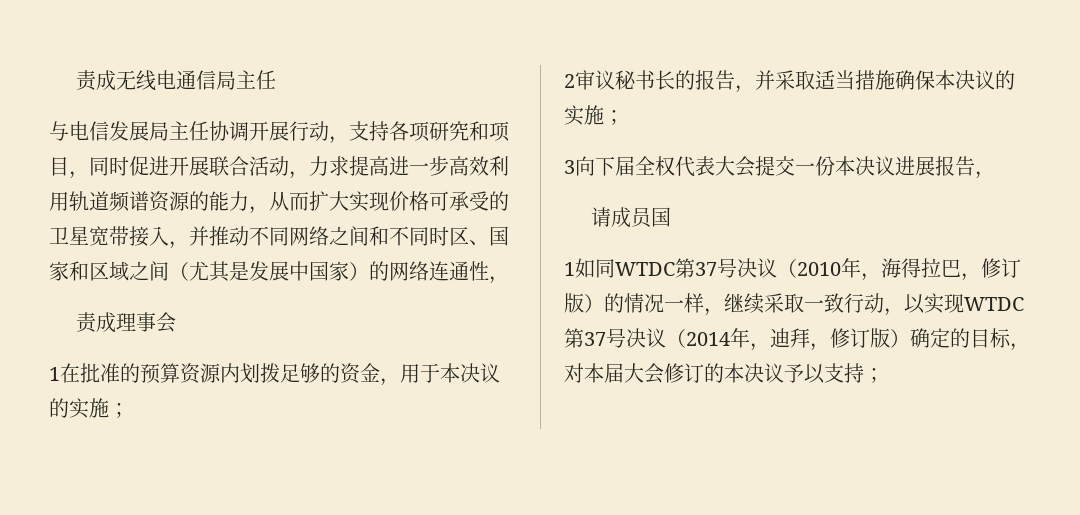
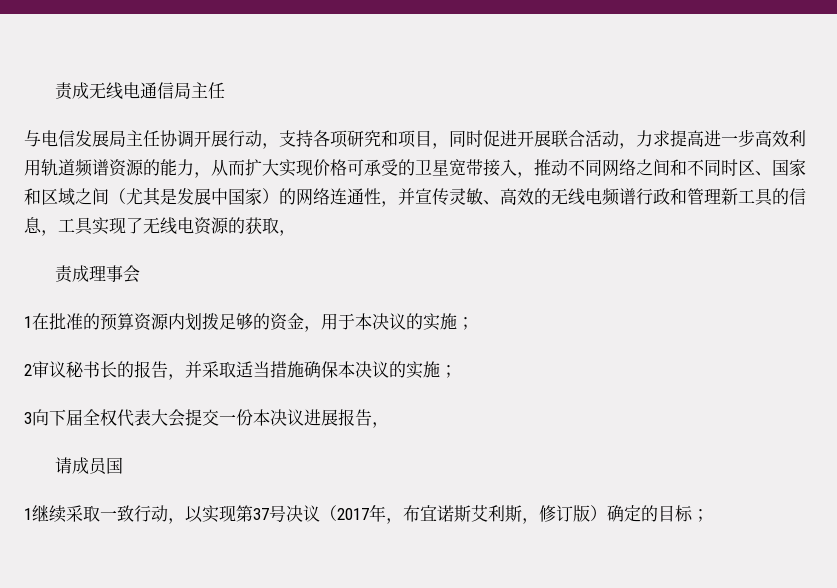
[189,226,209,246] 并 -> (534, 175) none
(509, 280) none -> [398,188,806,206] [24,217,296,236] 并宣传灵敏、高效的无线电频谱行政和管理新工具的信息，工具实现了无线电资源的获取，
[575,258,1021,281] [564,293,724,316] 如同WTDC第37号决议（2010年，海得拉巴，修订版）的情况一样， -> (32, 514) none
[964,297,1024,311] [564,328,810,351] WTDC第37号决议（2014年，迪拜 -> [236,504,522,524] 第37号决议（2017年，布宜诺斯艾利斯
[1010,343,1030,351] [564,363,864,384] ，对本届大会修订的本决议予以支持 -> (693, 513) none

